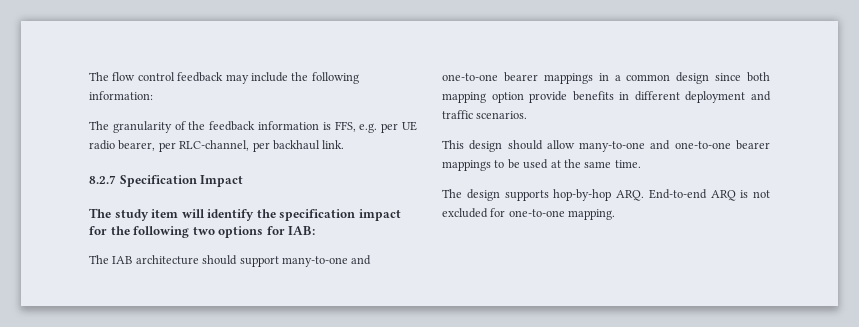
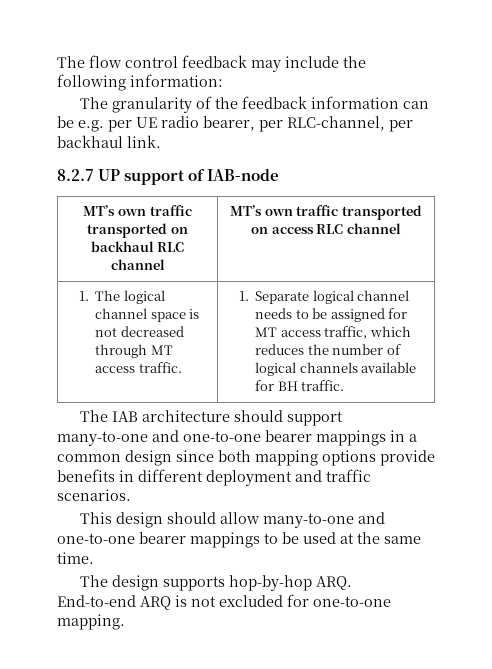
[322,121,356,132] is FFS, -> [403,101,430,109] [57,116,74,128] can be
[119,175,244,187] [89,208,401,221] [89,226,316,238] Specification Impact // The study item will identify the specification impact for the following two options for IAB: -> [98,169,280,185] [83,205,192,216] [87,223,188,238] [90,241,185,252] [110,259,165,270] [230,205,422,220] [251,223,401,234] [78,290,165,304] [95,308,200,322] [95,326,184,337] [95,344,173,358] [95,362,182,373] [238,290,410,304] [255,308,408,322] [255,326,411,339] [255,344,401,355] [255,362,417,376] [255,380,345,391] UP support of IAB-node // MT’s own traffic transported on backhaul RLC channel | MT’s own traffic transported on access RLC channel // 1. The logical channel space is not decreased through MT access traffic. | 1. Separate logical channel needs to be assigned for MT access traffic, which reduces the number of logical channels available for BH traffic.
[491,92,524,103] option -> [322,450,376,466] options

